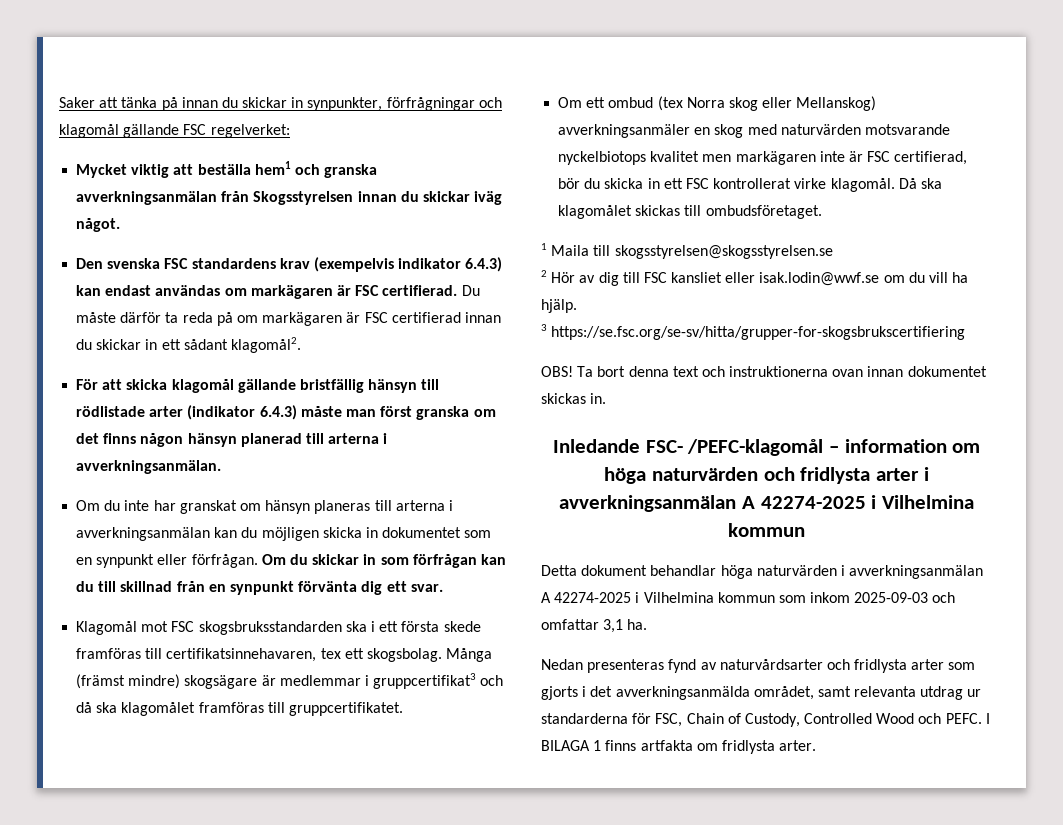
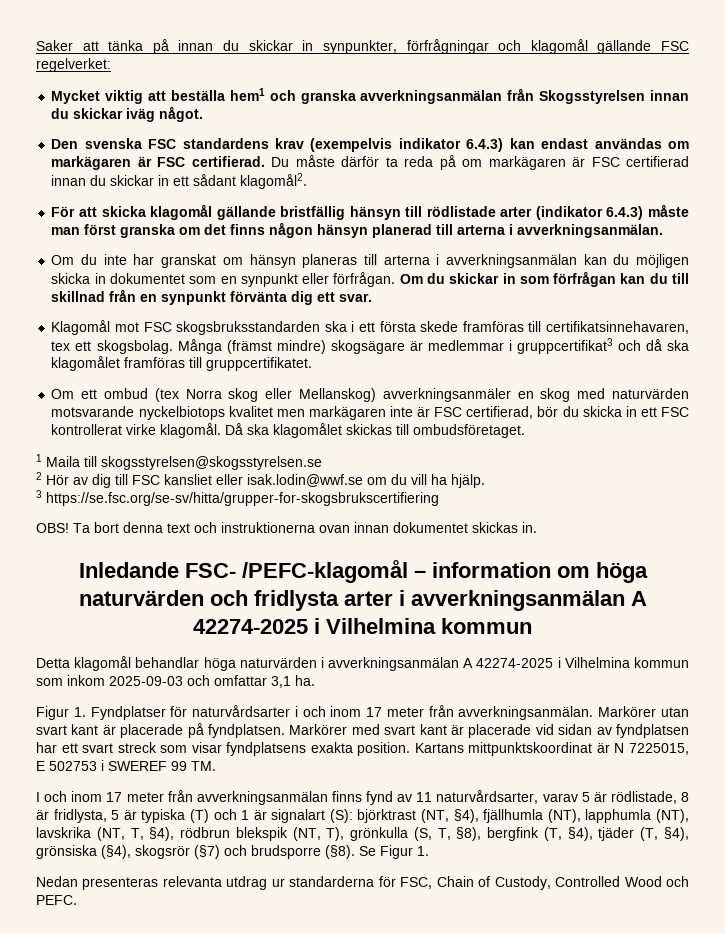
[581,565,648,576] dokument -> [74,656,132,671] klagomål
[541,659,976,673] [541,686,851,700] Nedan presenteras fynd av naturvårdsarter och fridlysta arter som gjorts i det avverkningsanmälda området, samt -> [36,705,689,720] [36,723,689,738] [36,742,690,756] [36,760,216,771] [36,790,689,805] [36,809,689,823] [36,827,689,841] [36,845,429,859] [36,876,159,890] Figur 1. Fyndplatser för naturvårdsarter i och inom 17 meter från avverkningsanmälan. Markörer utan svart kant är placerade på fyndplatsen. Markörer med svart kant är placerade vid sidan av fyndplatsen har ett svart streck som visar fyndplatsens exakta position. Kartans mittpunktskoordinat är N 7225015, E 502753 i SWEREF 99 TM. // I och inom 17 meter från avverkningsanmälan finns fynd av 11 naturvårdsarter, varav 5 är rödlistade, 8 är fridlysta, 5 är typiska (T) och 1 är signalart (S): björktrast (NT, §4), fjällhumla (NT), lapphumla (NT), lavskrika (NT, T, §4), rödbrun blekspik (NT, T), grönkulla (S, T, §8), bergfink (T, §4), tjäder (T, §4), grönsiska (§4), skogsrör (§7) och brudsporre (§8). Se Figur 1. // Nedan presenteras
[985,713,990,724] [541,740,817,754] I BILAGA 1 finns artfakta om fridlysta arter. -> (77, 900) none

